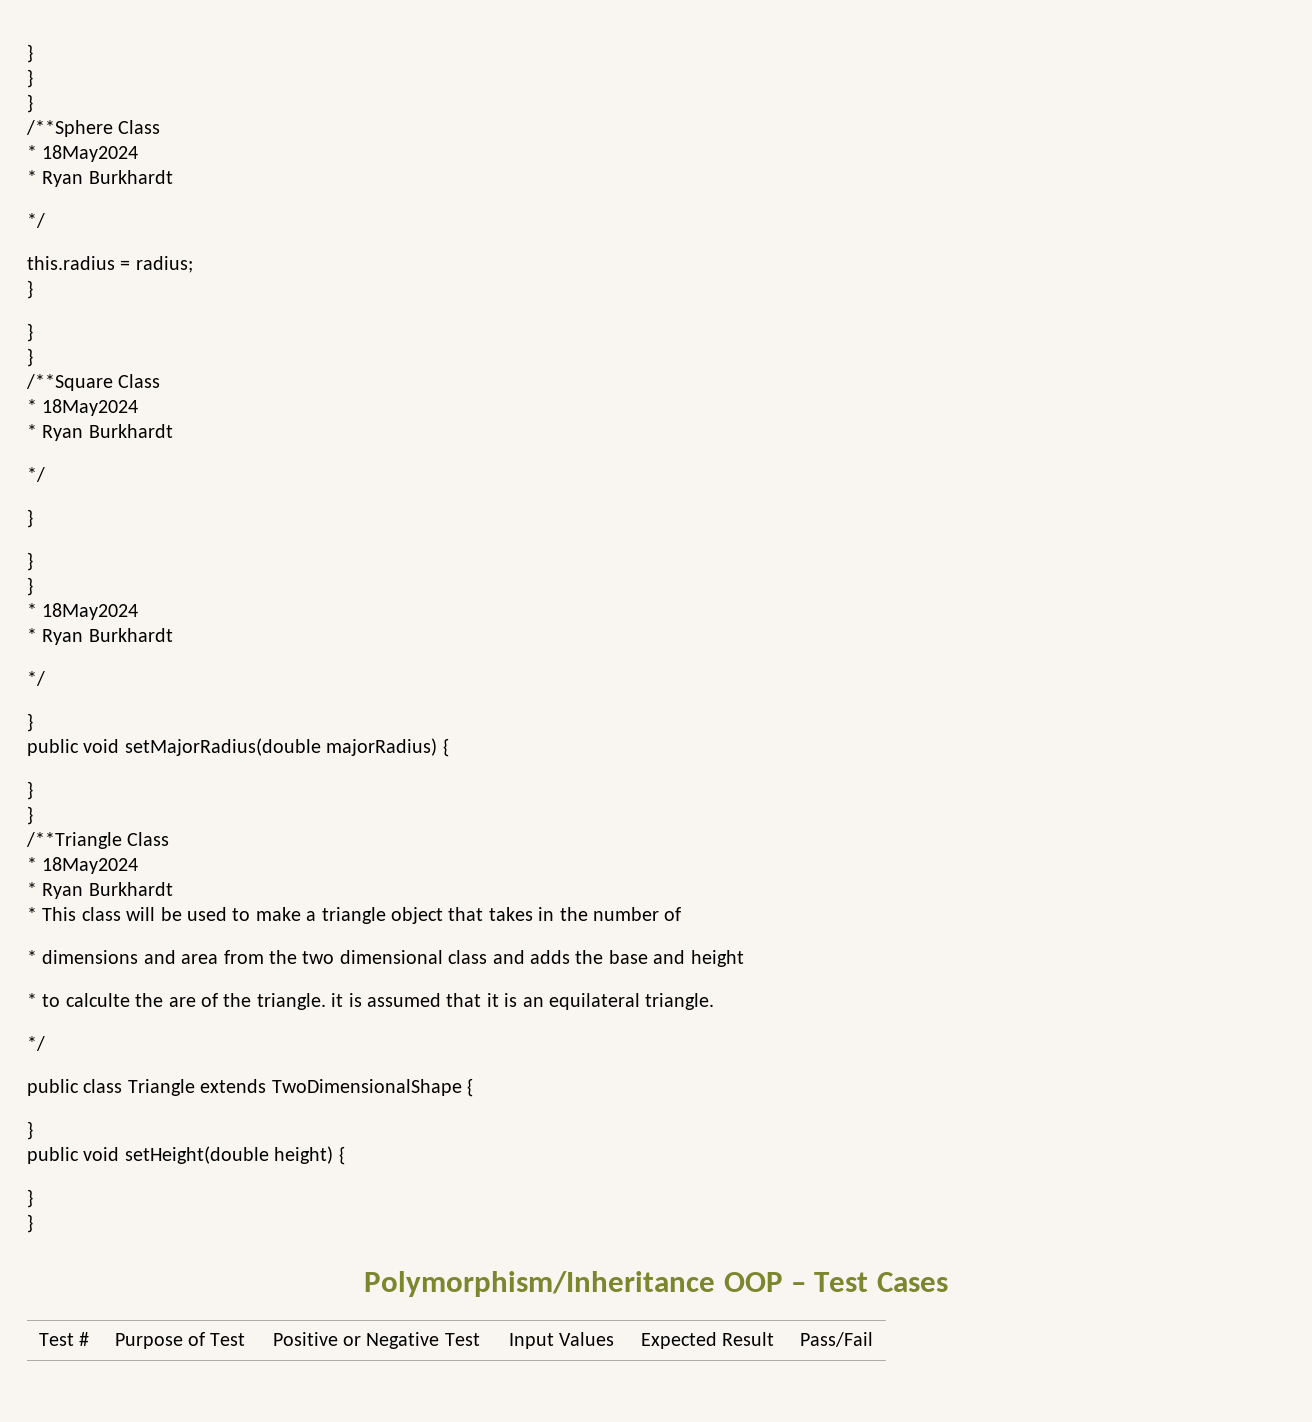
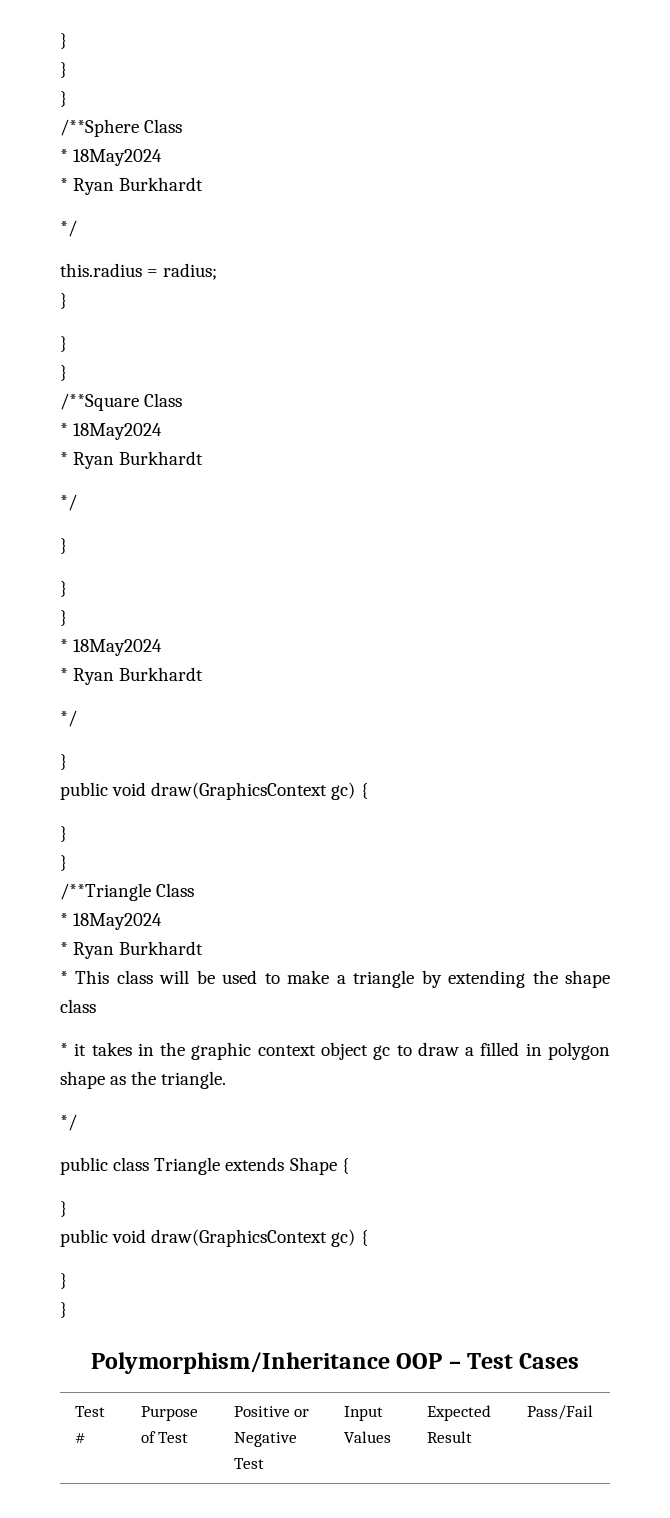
[124,738,438,756] setMajorRadius(double majorRadius) -> [151,782,356,800] draw(GraphicsContext gc)
[390,907,682,924] [27,950,744,967] [27,993,640,1010] object that takes in the number of // * dimensions and area from the two dimensional class and adds the base and height // * to calculte the are of the triangle. it is assumed that it is an equilateral -> [421,970,610,988] [60,999,96,1013] [60,1042,610,1060] [60,1071,157,1089] by extending the shape class // * it takes in the graphic context object gc to draw a filled in polygon shape as the
[271,1079,462,1096] TwoDimensionalShape -> [289,1157,337,1175] Shape
[124,1146,334,1164] setHeight(double height) -> [151,1229,356,1247] draw(GraphicsContext gc)

